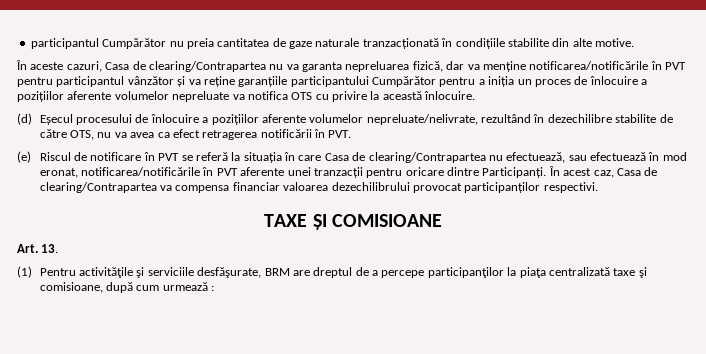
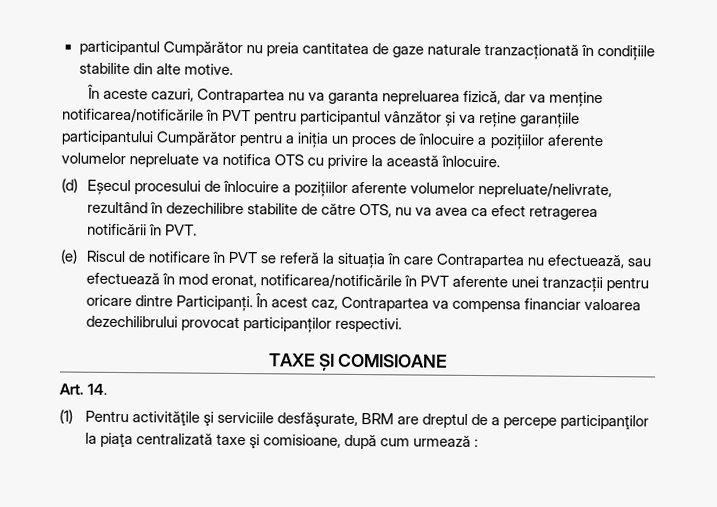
[105,61,266,72] Casa de clearing/Contrapartea -> [196,88,285,104] Contrapartea
[324,152,486,163] Casa de clearing/Contrapartea -> [436,253,525,269] Contrapartea
[616,167,658,176] [39,182,157,193] Casa de clearing/Contrapartea -> [340,296,429,312] Contrapartea
[41,244,59,253] 13. -> [87,383,108,395] 14.

